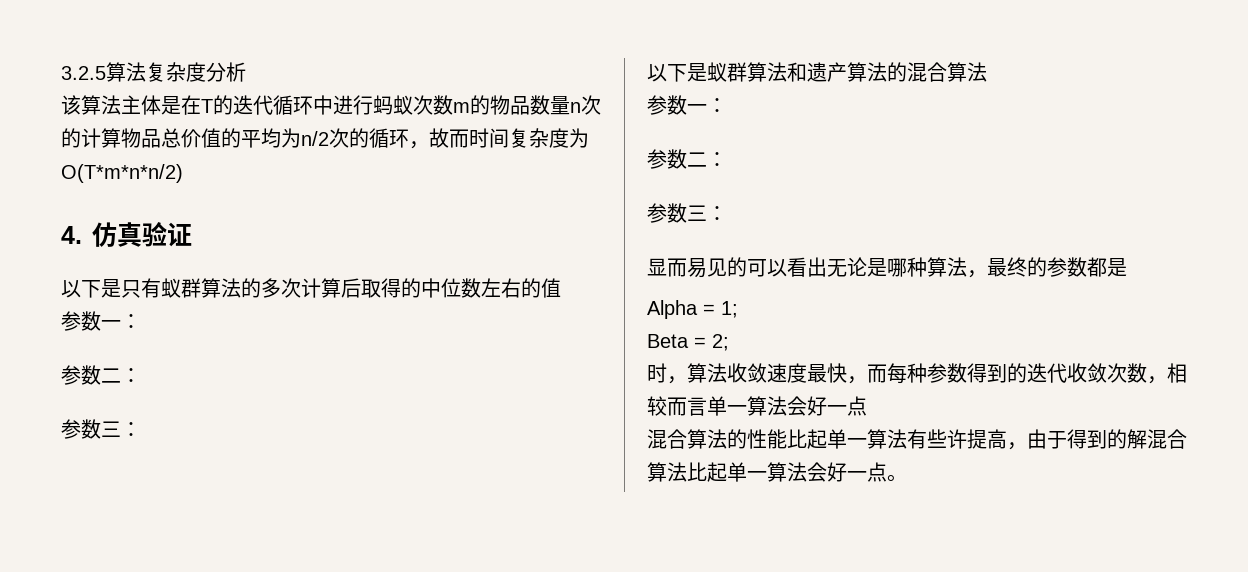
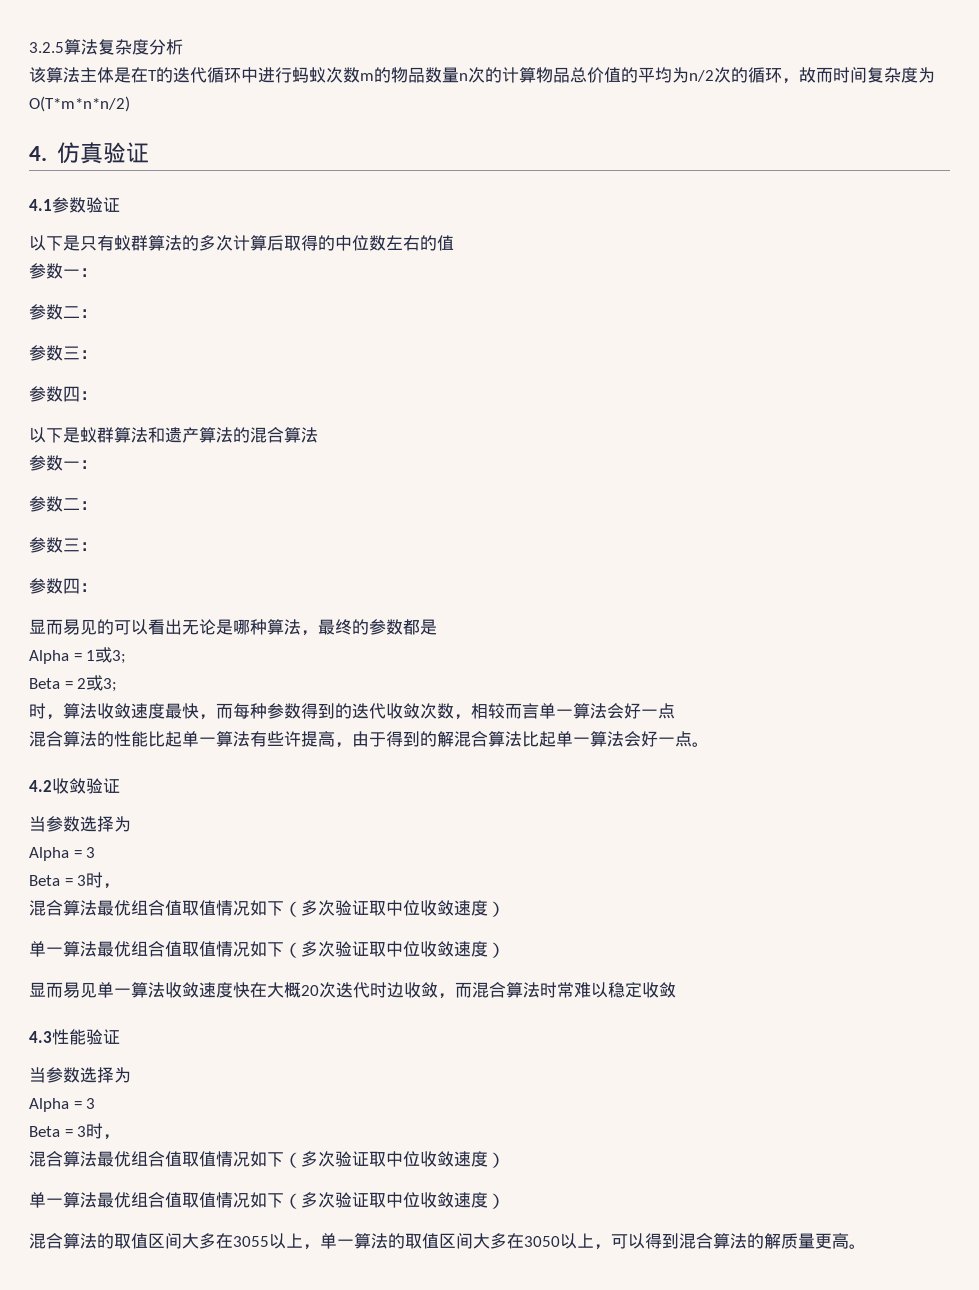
(192, 234) none -> [29,197,120,213] // 4.1参数验证
(141, 429) none -> [29,386,97,402] // 参数四：
(727, 213) none -> [29,578,97,594] // 参数四：
[721,301,738,318] [647,334,729,351] 1; // Beta = 2; -> [86,647,127,664] [29,675,118,692] 1或3; // Beta = 2或3;
(907, 478) none -> [29,778,120,794] [29,816,131,832] [29,847,96,861] [29,872,121,889] [29,900,505,917] [29,941,505,958] [29,982,676,999] [29,1029,120,1045] [29,1067,131,1083] [29,1098,96,1112] [29,1123,121,1140] [29,1151,505,1168] [29,1192,505,1209] [29,1233,866,1250] // 4.2收敛验证 // 当参数选择为 // Alpha = 3 // Beta = 3时， // 混合算法最优组合值取值情况如下（多次验证取中位收敛速度） // 单一算法最优组合值取值情况如下（多次验证取中位收敛速度） // 显而易见单一算法收敛速度快在大概20次迭代时边收敛，而混合算法时常难以稳定收敛 // 4.3性能验证 // 当参数选择为 // Alpha = 3 // Beta = 3时， // 混合算法最优组合值取值情况如下（多次验证取中位收敛速度） // 单一算法最优组合值取值情况如下（多次验证取中位收敛速度） // 混合算法的取值区间大多在3055以上，单一算法的取值区间大多在3050以上，可以得到混合算法的解质量更高。

